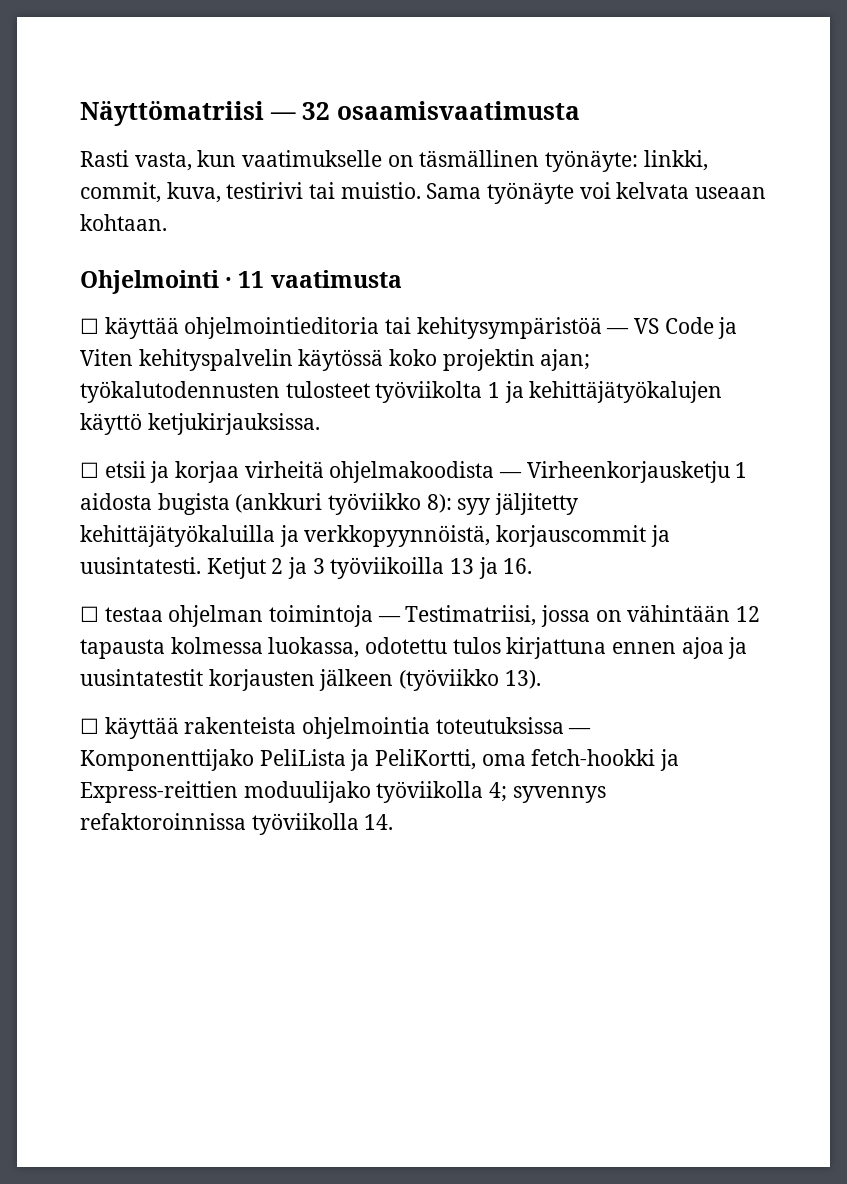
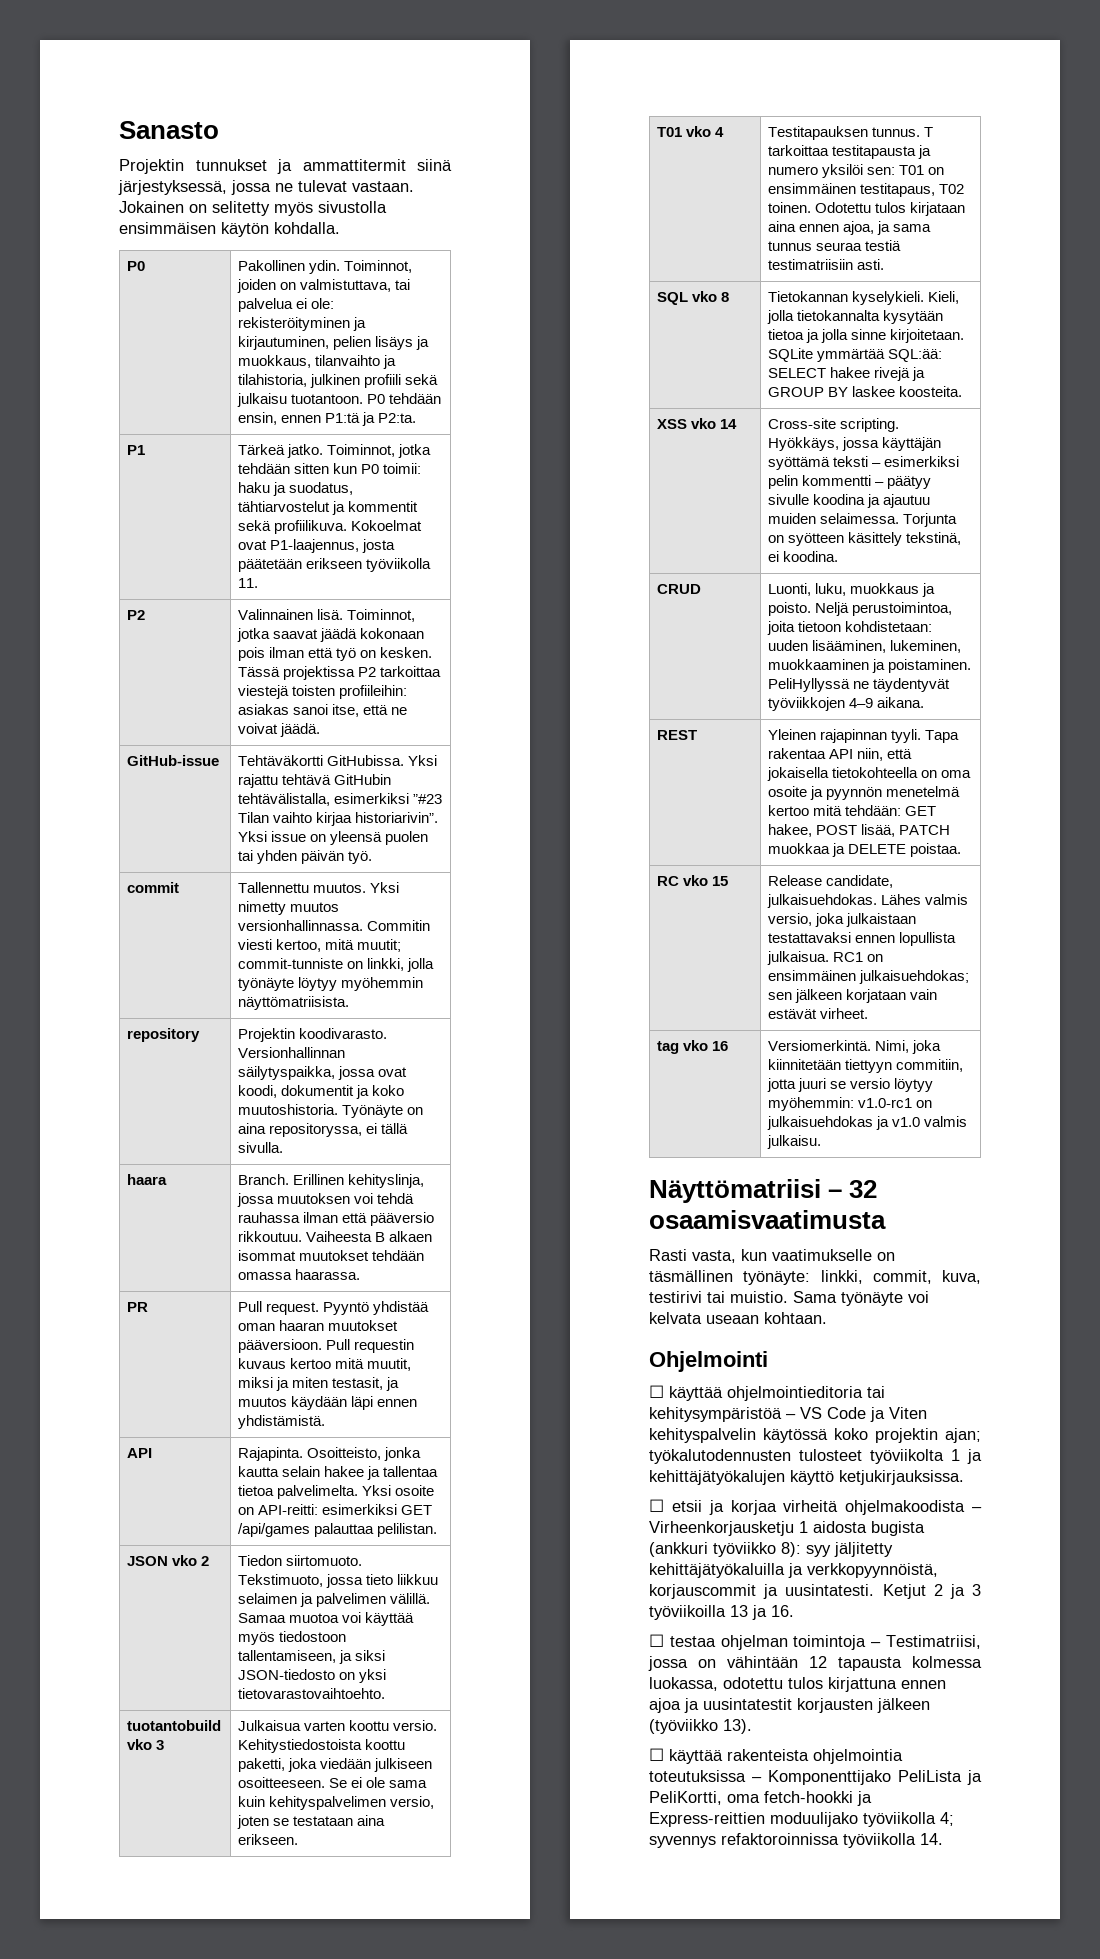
[80,101,296,126] Näyttömatriisi — -> [119,121,219,139] [119,159,452,174] [118,180,414,195] [119,201,387,216] [119,222,340,237] [127,261,146,271] [238,260,413,274] [237,279,411,293] [238,298,335,312] [238,317,367,331] [238,336,430,350] [238,355,397,369] [238,374,439,388] [237,393,442,407] [238,412,417,426] [127,445,146,455] [238,444,432,458] [238,463,422,474] [238,482,354,496] [238,501,419,515] [238,520,423,534] [238,539,396,553] [238,558,432,572] [238,578,259,588] [127,610,146,620] [238,609,416,622] [237,628,425,642] [238,647,433,661] [238,666,442,680] [238,685,408,699] [238,704,408,717] [238,723,321,737] [127,755,220,766] [238,755,438,766] [238,774,392,788] [238,793,443,806] [238,812,439,826] [238,831,429,845] [238,850,373,864] [127,882,180,893] [238,882,400,893] [238,901,340,915] [238,920,431,931] [238,939,402,952] [238,958,435,972] [238,977,424,991] [238,996,350,1010] [127,1028,201,1042] [238,1028,388,1042] [238,1047,346,1058] [238,1066,408,1080] [238,1085,405,1099] [238,1104,424,1118] [238,1123,409,1137] [238,1142,284,1153] [127,1174,168,1185] [238,1174,425,1188] [237,1193,415,1207] [238,1212,435,1226] [238,1231,433,1242] [238,1250,425,1261] [238,1269,361,1280] [127,1302,149,1312] [238,1301,430,1315] [238,1320,399,1331] [238,1339,415,1353] [238,1358,412,1371] [238,1377,400,1391] [238,1396,418,1410] [238,1415,326,1429] [127,1448,153,1458] [238,1447,422,1461] [238,1466,439,1480] [238,1485,435,1499] [238,1504,433,1515] [238,1523,438,1537] [127,1555,210,1566] [238,1555,363,1566] [238,1574,439,1588] [238,1593,431,1607] [238,1612,415,1626] [238,1631,347,1645] [238,1650,386,1664] [238,1669,387,1683] [238,1688,386,1699] [127,1720,222,1731] [127,1739,165,1750] [238,1720,438,1731] [238,1739,406,1753] [238,1758,433,1772] [238,1777,428,1788] [238,1796,435,1810] [237,1815,386,1829] [238,1834,299,1845] [657,126,725,137] [768,126,934,140] [768,145,932,159] [768,164,945,178] [768,183,965,197] [768,202,966,216] [768,221,932,235] [768,240,902,251] [768,259,885,270] [657,291,730,305] [768,291,960,305] [767,310,944,324] [768,329,965,343] [768,348,943,362] [768,367,926,381] [768,386,963,397] [657,418,738,429] [768,418,900,432] [768,437,942,451] [768,456,960,470] [768,475,932,489] [768,494,931,508] [768,513,958,527] [768,532,962,546] [768,551,839,562] [657,584,702,594] [768,583,936,597] [768,602,953,616] [767,621,933,635] [768,640,962,653] [768,659,972,673] [768,678,951,692] [768,697,925,711] [657,730,698,740] [768,729,960,743] [768,748,913,761] [767,767,972,781] [768,786,961,800] [768,805,937,816] [768,824,951,837] [768,843,962,857] [657,875,729,886] [768,875,894,888] [767,894,969,908] [768,913,917,927] [768,932,957,946] [767,951,884,965] [768,970,970,984] [768,989,938,1003] [768,1008,869,1019] [657,1040,729,1054] [768,1040,942,1054] [768,1059,964,1073] [767,1078,934,1092] [768,1097,933,1111] [767,1116,968,1130] [767,1135,822,1149] [649,1179,843,1203] Sanasto // Projektin tunnukset ja ammattitermit siinä järjestyksessä, jossa ne tulevat vastaan. Jokainen on selitetty myös sivustolla ensimmäisen käytön kohdalla. // P0 | Pakollinen ydin. Toiminnot, joiden on valmistuttava, tai palvelua ei ole: rekisteröityminen ja kirjautuminen, pelien lisäys ja muokkaus, tilanvaihto ja tilahistoria, julkinen profiili sekä julkaisu tuotantoon. P0 tehdään ensin, ennen P1:tä ja P2:ta. // P1 | Tärkeä jatko. Toiminnot, jotka tehdään sitten kun P0 toimii: haku ja suodatus, tähtiarvostelut ja kommentit sekä profiilikuva. Kokoelmat ovat P1-laajennus, josta päätetään erikseen työviikolla 11. // P2 | Valinnainen lisä. Toiminnot, jotka saavat jäädä kokonaan pois ilman että työ on kesken. Tässä projektissa P2 tarkoittaa viestejä toisten profiileihin: asiakas sanoi itse, että ne voivat jäädä. // GitHub-issue | Tehtäväkortti GitHubissa. Yksi rajattu tehtävä GitHubin tehtävälistalla, esimerkiksi ”#23 Tilan vaihto kirjaa historiarivin”. Yksi issue on yleensä puolen tai yhden päivän työ. // commit | Tallennettu muutos. Yksi nimetty muutos versionhallinnassa. Commitin viesti kertoo, mitä muutit; commit-tunniste on linkki, jolla työnäyte löytyy myöhemmin näyttömatriisista. // repository | Projektin koodivarasto. Versionhallinnan säilytyspaikka, jossa ovat koodi, dokumentit ja koko muutoshistoria. Työnäyte on aina repositoryssa, ei tällä sivulla. // haara | Branch. Erillinen kehityslinja, jossa muutoksen voi tehdä rauhassa ilman että pääversio rikkoutuu. Vaiheesta B alkaen isommat muutokset tehdään omassa haarassa. // PR | Pull request. Pyyntö yhdistää oman haaran muutokset pääversioon. Pull requestin kuvaus kertoo mitä muutit, miksi ja miten testasit, ja muutos käydään läpi ennen yhdistämistä. // API | Rajapinta. Osoitteisto, jonka kautta selain hakee ja tallentaa tietoa palvelimelta. Yksi osoite on API-reitti: esimerkiksi GET /api/games palauttaa pelilistan. // JSON vko 2 | Tiedon siirtomuoto. Tekstimuoto, jossa tieto liikkuu selaimen ja palvelimen välillä. Samaa muotoa voi käyttää myös tiedostoon tallentamiseen, ja siksi JSON-tiedosto on yksi tietovarastovaihtoehto. // tuotantobuild vko 3 | Julkaisua varten koottu versio. Kehitystiedostoista koottu paketti, joka viedään julkiseen osoitteeseen. Se ei ole sama kuin kehityspalvelimen versio, joten se testataan aina erikseen. // T01 vko 4 | Testitapauksen tunnus. T tarkoittaa testitapausta ja numero yksilöi sen: T01 on ensimmäinen testitapaus, T02 toinen. Odotettu tulos kirjataan aina ennen ajoa, ja sama tunnus seuraa testiä testimatriisiin asti. // SQL vko 8 | Tietokannan kyselykieli. Kieli, jolla tietokannalta kysytään tietoa ja jolla sinne kirjoitetaan. SQLite ymmärtää SQL:ää: SELECT hakee rivejä ja GROUP BY laskee koosteita. // XSS vko 14 | Cross-site scripting. Hyökkäys, jossa käyttäjän syöttämä teksti – esimerkiksi pelin kommentti – päätyy sivulle koodina ja ajautuu muiden selaimessa. Torjunta on syötteen käsittely tekstinä, ei koodina. // CRUD | Luonti, luku, muokkaus ja poisto. Neljä perustoimintoa, joita tietoon kohdistetaan: uuden lisääminen, lukeminen, muokkaaminen ja poistaminen. PeliHyllyssä ne täydentyvät työviikkojen 4–9 aikana. // REST | Yleinen rajapinnan tyyli. Tapa rakentaa API niin, että jokaisella tietokohteella on oma osoite ja pyynnön menetelmä kertoo mitä tehdään: GET hakee, POST lisää, PATCH muokkaa ja DELETE poistaa. // RC vko 15 | Release candidate, julkaisuehdokas. Lähes valmis versio, joka julkaistaan testattavaksi ennen lopullista julkaisua. RC1 on ensimmäinen julkaisuehdokas; sen jälkeen korjataan vain estävät virheet. // tag vko 16 | Versiomerkintä. Nimi, joka kiinnitetään tiettyyn commitiin, jotta juuri se versio löytyy myöhemmin: v1.0-rc1 on julkaisuehdokas ja v1.0 valmis julkaisu. // Näyttömatriisi –
[225,270,402,288] · 11 vaatimusta -> (768, 1361) none
[606,328,630,334] — -> [786,1414,796,1419] –
[499,472,523,478] — -> [972,1507,982,1512] –
[377,616,401,622] — -> [871,1642,882,1647] –
[568,728,592,734] — -> [752,1777,762,1782] –

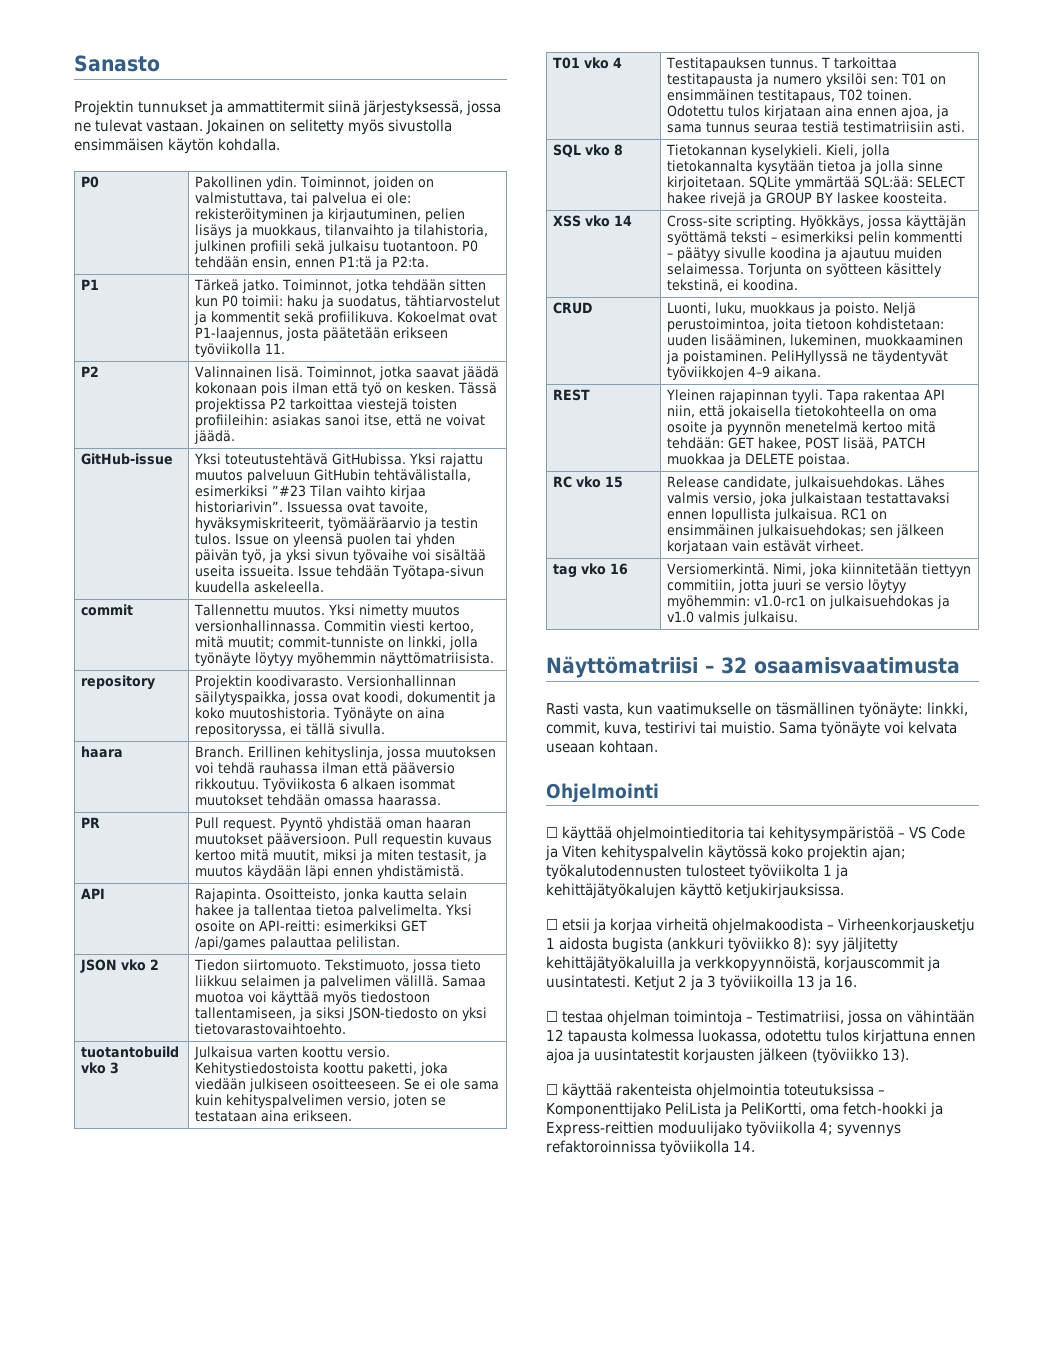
[238,755,324,766] Tehtäväkortti -> [193,453,328,465] Yksi toteutustehtävä
[282,774,332,785] tehtävä -> [194,469,310,483] muutos palveluun
[238,831,307,842] Yksi issue -> [286,501,428,514] [194,517,478,531] [194,533,269,545] Issuessa ovat tavoite, hyväksymiskriteerit, työmääräarvio ja testin tulos. Issue
[348,851,373,864] työ. -> [241,549,486,563] [194,565,484,579] [194,581,324,593] työ, ja yksi sivun työvaihe voi sisältää useita issueita. Issue tehdään Työtapa-sivun kuudella askeleella.
[306,1231,386,1242] Vaiheesta B -> [261,778,348,792] Työviikosta 6

